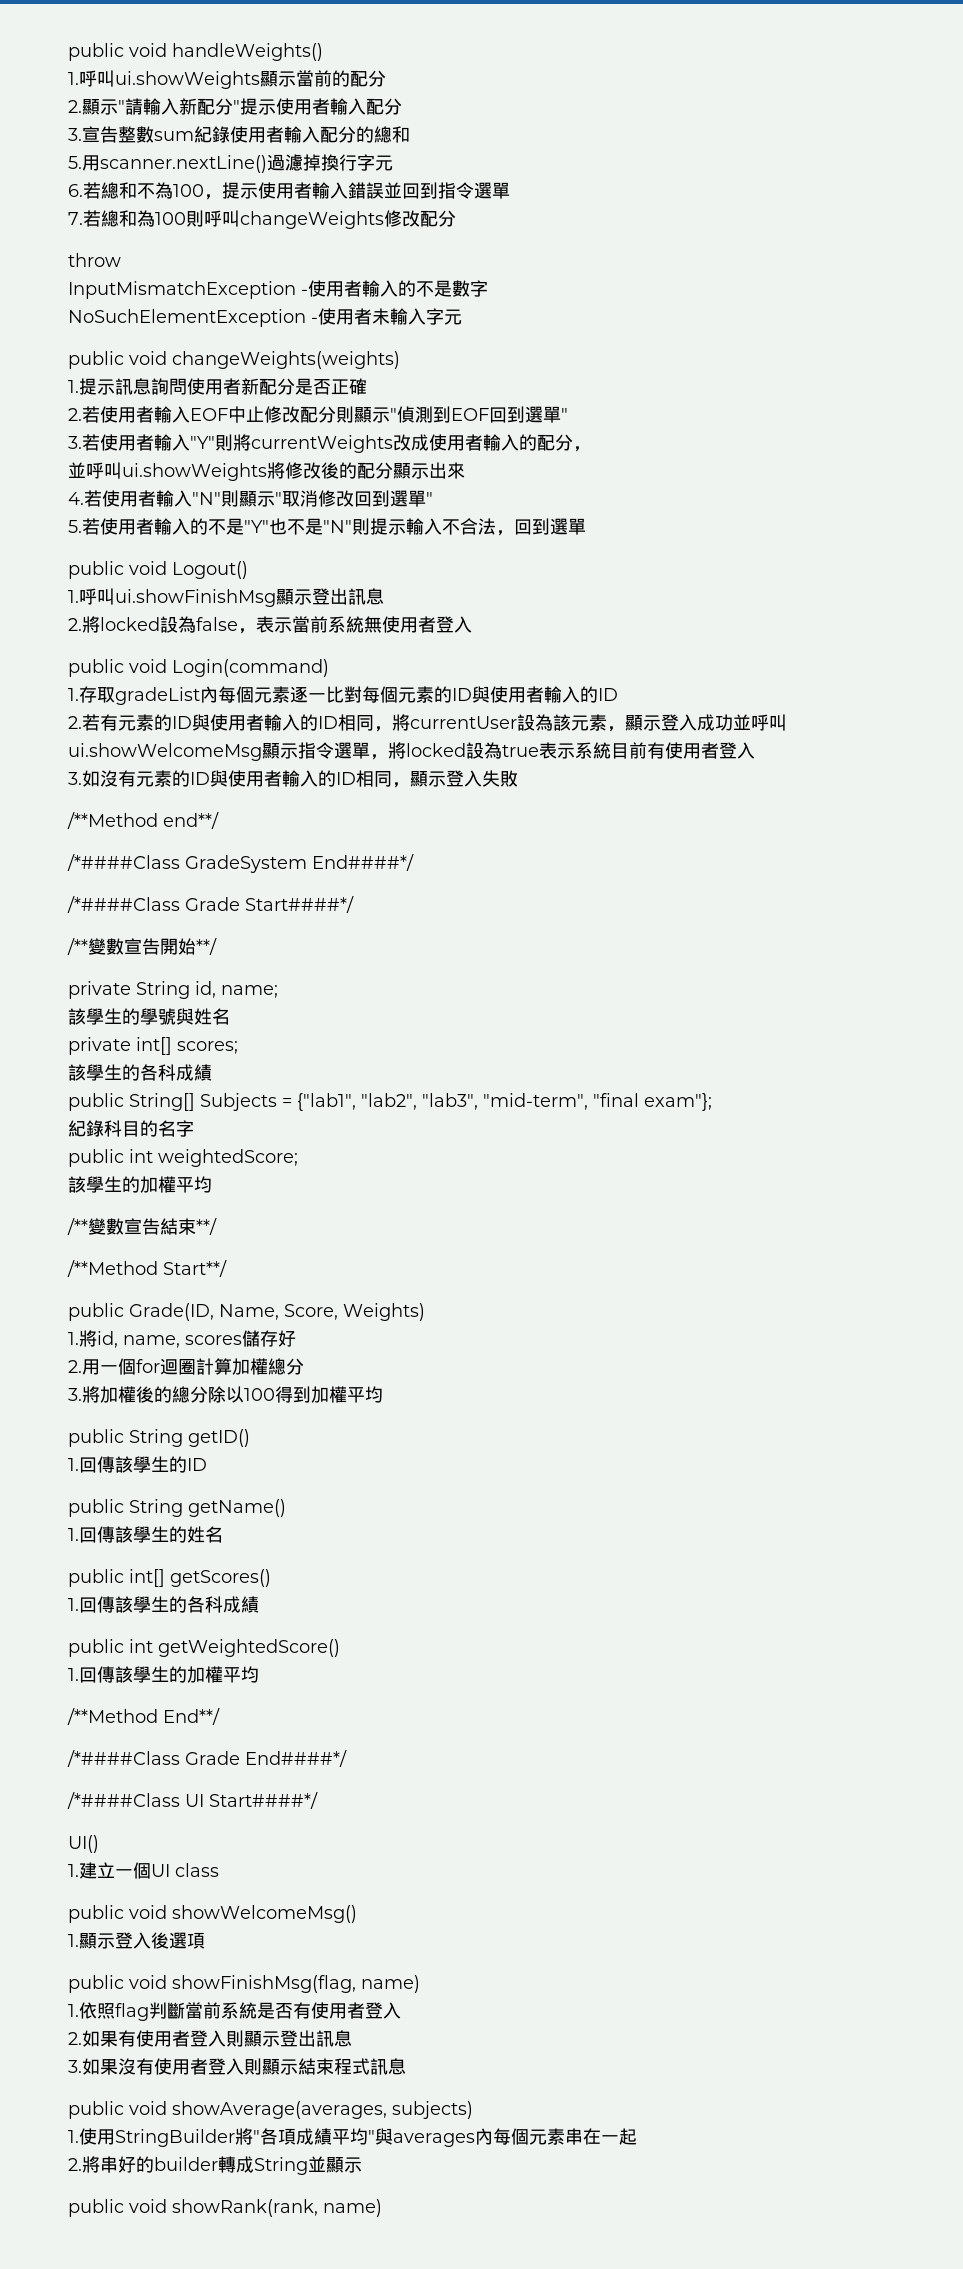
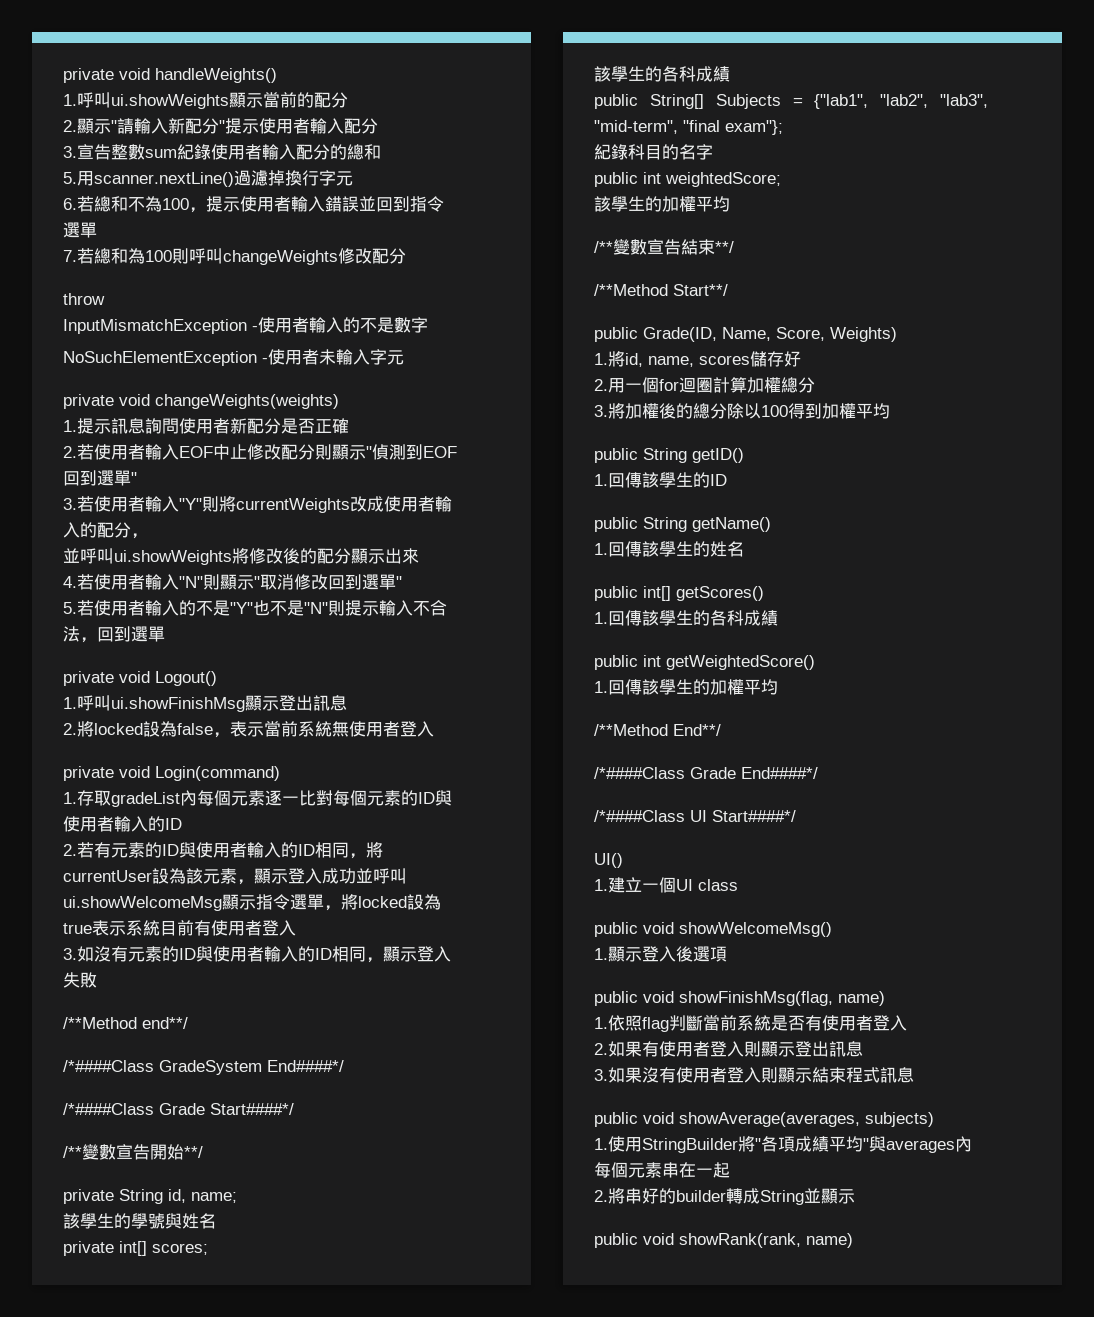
[68,43,124,61] public -> [63,68,114,83] private
[68,351,124,369] public -> [63,394,114,409] private
[68,561,124,579] public -> [63,671,114,686] private
[68,659,124,677] public -> [63,766,114,781] private

